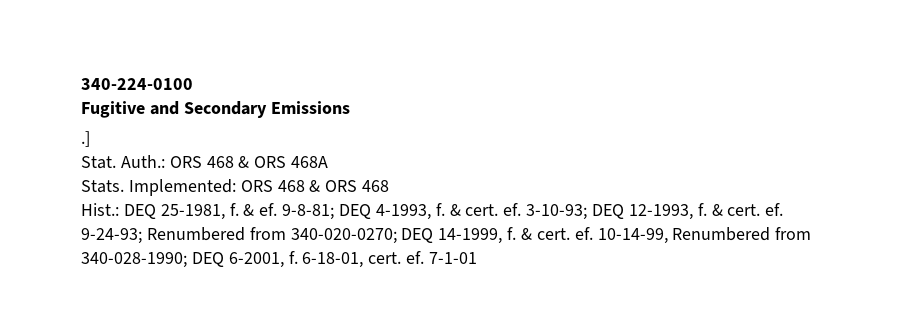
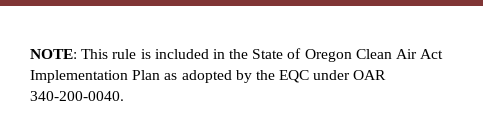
[81,78,193,90] [81,101,350,118] [81,131,90,147] [81,155,329,169] [81,179,390,196] [81,203,784,220] [81,227,812,244] [81,251,478,268] 340-224-0100 // Fugitive and Secondary Emissions // .] // Stat. Auth.: ORS 468 & ORS 468A // Stats. Implemented: ORS 468 & ORS 468 // Hist.: DEQ 25-1981, f. & ef. 9-8-81; DEQ 4-1993, f. & cert. ef. 3-10-93; DEQ 12-1993, f. & cert. ef. 9-24-93; Renumbered from 340-020-0270; DEQ 14-1999, f. & cert. ef. 10-14-99, Renumbered from 340-028-1990; DEQ 6-2001, f. 6-18-01, cert. ef. 7-1-01 -> [30,48,444,62] [30,70,387,83] [30,91,124,101] NOTE: This rule is included in the State of Oregon Clean Air Act Implementation Plan as adopted by the EQC under OAR 340-200-0040.

